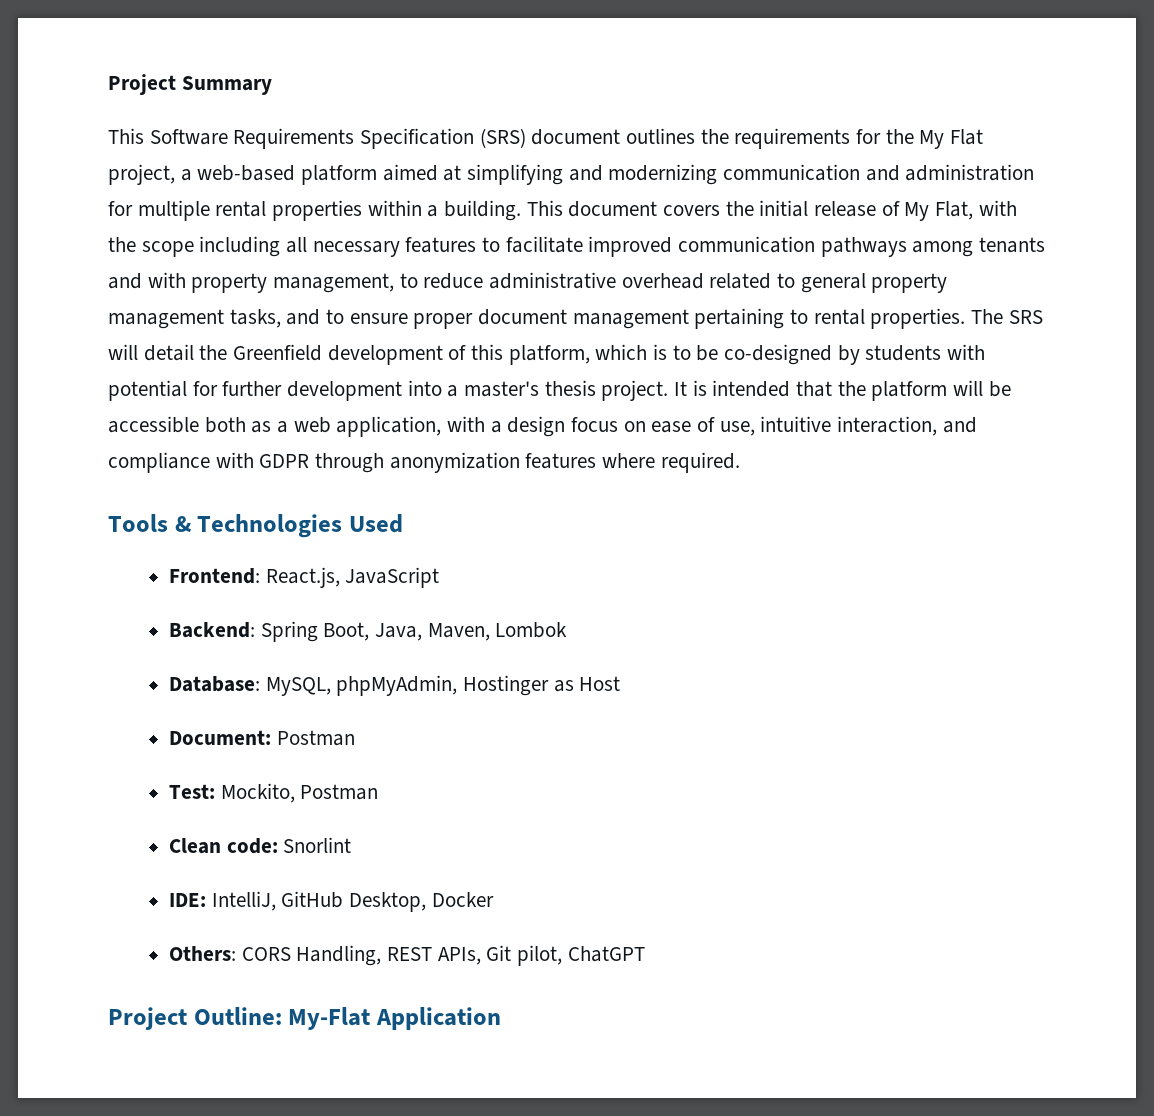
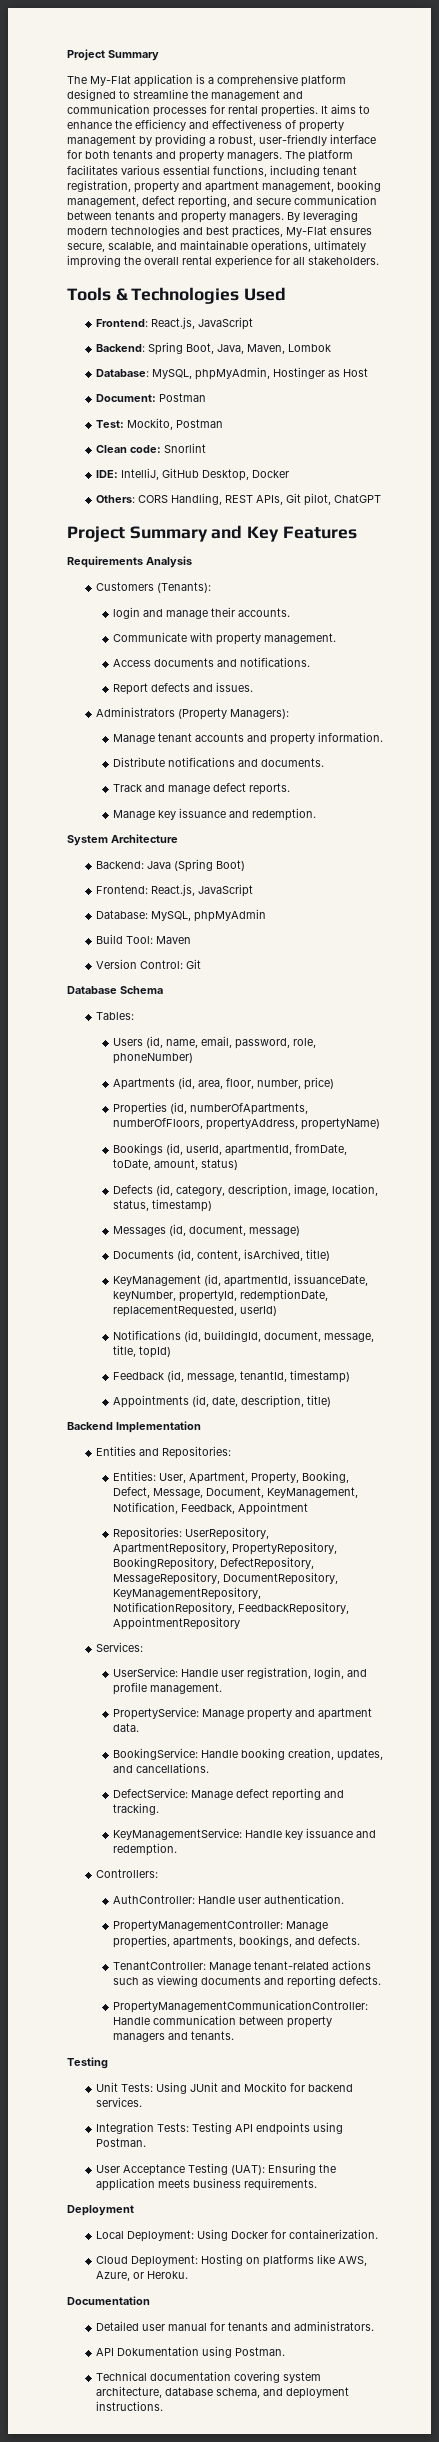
[108,128,984,149] [108,164,1035,185] [108,200,1017,221] [108,236,1046,257] [108,272,948,293] [108,308,1043,329] [108,344,986,365] [108,380,1011,401] [108,416,977,437] [108,452,740,473] This Software Requirements Specification (SRS) document outlines the requirements for the My Flat project, a web-based platform aimed at simplifying and modernizing communication and administration for multiple rental properties within a building. This document covers the initial release of My Flat, with the scope including all necessary features to facilitate improved communication pathways among tenants and with property management, to reduce administrative overhead related to general property management tasks, and to ensure proper document management pertaining to rental properties. The SRS will detail the Greenfield development of this platform, which is to be co-designed by students with potential for further development into a master's thesis project. It is intended that the platform will be accessible both as a web application, with a design focus on ease of use, intuitive interaction, and compliance with GDPR through anonymization features where required. -> [67,74,346,87] [67,89,303,101] [67,104,370,117] [67,119,344,132] [67,134,376,147] [67,150,353,162] [67,165,357,177] [67,180,381,193] [67,195,377,208] [67,210,358,223] [67,225,372,238] [67,240,366,253] [67,255,379,268] The My-Flat application is a comprehensive platform designed to streamline the management and communication processes for rental properties. It aims to enhance the efficiency and effectiveness of property management by providing a robust, user-friendly interface for both tenants and property managers. The platform facilitates various essential functions, including tenant registration, property and apartment management, booking management, defect reporting, and secure communication between tenants and property managers. By leveraging modern technologies and best practices, My-Flat ensures secure, scalable, and maintainable operations, ultimately improving the overall rental experience for all stakeholders.
[193,1007,501,1030] Outline: My-Flat Application -> [129,525,357,542] [67,556,192,568] [96,582,212,593] [112,607,290,619] [112,632,336,645] [112,657,310,667] [112,682,253,695] [96,707,290,720] [112,732,383,745] [112,757,324,767] [112,783,290,795] [112,808,316,821] [67,834,178,846] [96,859,246,872] [96,884,254,897] [96,909,267,922] [96,934,192,944] [96,959,202,969] [67,986,163,994] [96,1012,135,1020] [112,1036,316,1049] [112,1053,193,1064] [112,1077,334,1090] [112,1102,308,1115] [112,1118,380,1130] [112,1143,347,1156] [112,1159,238,1170] [112,1184,378,1197] [112,1199,212,1212] [112,1224,300,1236] [112,1249,330,1261] [112,1274,368,1287] [112,1289,328,1302] [112,1305,277,1317] [112,1330,374,1342] [112,1345,171,1358] [112,1370,350,1383] [112,1395,331,1408] [67,1421,201,1433] [96,1446,232,1459] [112,1471,349,1484] [112,1487,358,1498] [112,1502,308,1515] [112,1527,269,1540] [112,1542,337,1555] [112,1557,314,1570] [112,1572,338,1585] [112,1587,261,1600] [112,1602,349,1615] [112,1617,240,1630] [96,1642,144,1652] [112,1667,367,1679] [112,1682,222,1695] [112,1707,372,1720] [112,1723,139,1732] [112,1748,383,1761] [112,1763,209,1773] [112,1788,344,1801] [112,1803,159,1815] [112,1828,376,1840] [112,1843,177,1856] [96,1869,159,1878] [112,1894,344,1904] [112,1920,328,1932] [112,1935,360,1948] [112,1960,371,1972] [112,1975,381,1988] [112,2000,368,2013] [112,2015,332,2028] [112,2031,234,2042] [67,2057,108,2069] [96,2082,354,2094] [96,2097,143,2107] [96,2122,344,2135] [96,2138,147,2147] [96,2163,337,2176] [96,2178,318,2191] [67,2205,134,2216] [96,2229,379,2242] [96,2254,368,2267] [96,2271,189,2281] [67,2296,150,2305] [96,2321,375,2331] [96,2346,286,2358] [96,2371,322,2383] [96,2386,350,2399] [96,2401,164,2411] Summary and Key Features // Requirements Analysis // Customers (Tenants): // login and manage their accounts. // Communicate with property management. // Access documents and notifications. // Report defects and issues. // Administrators (Property Managers): // Manage tenant accounts and property information. // Distribute notifications and documents. // Track and manage defect reports. // Manage key issuance and redemption. // System Architecture // Backend: Java (Spring Boot) // Frontend: React.js, JavaScript // Database: MySQL, phpMyAdmin // Build Tool: Maven // Version Control: Git // Database Schema // Tables: // Users (id, name, email, password, role, phoneNumber) // Apartments (id, area, floor, number, price) // Properties (id, numberOfApartments, numberOfFloors, propertyAddress, propertyName) // Bookings (id, userId, apartmentId, fromDate, toDate, amount, status) // Defects (id, category, description, image, location, status, timestamp) // Messages (id, document, message) // Documents (id, content, isArchived, title) // KeyManagement (id, apartmentId, issuanceDate, keyNumber, propertyId, redemptionDate, replacementRequested, userId) // Notifications (id, buildingId, document, message, title, topId) // Feedback (id, message, tenantId, timestamp) // Appointments (id, date, description, title) // Backend Implementation // Entities and Repositories: // Entities: User, Apartment, Property, Booking, Defect, Message, Document, KeyManagement, Notification, Feedback, Appointment // Repositories: UserRepository, ApartmentRepository, PropertyRepository, BookingRepository, DefectRepository, MessageRepository, DocumentRepository, KeyManagementRepository, NotificationRepository, FeedbackRepository, AppointmentRepository // Services: // UserService: Handle user registration, login, and profile management. // PropertyService: Manage property and apartment data. // BookingService: Handle booking creation, updates, and cancellations. // DefectService: Manage defect reporting and tracking. // KeyManagementService: Handle key issuance and redemption. // Controllers: // AuthController: Handle user authentication. // PropertyManagementController: Manage properties, apartments, bookings, and defects. // TenantController: Manage tenant-related actions such as viewing documents and reporting defects. // PropertyManagementCommunicationController: Handle communication between property managers and tenants. // Testing // Unit Tests: Using JUnit and Mockito for backend services. // Integration Tests: Testing API endpoints using Postman. // User Acceptance Testing (UAT): Ensuring the application meets business requirements. // Deployment // Local Deployment: Using Docker for containerization. // Cloud Deployment: Hosting on platforms like AWS, Azure, or Heroku. // Documentation // Detailed user manual for tenants and administrators. // API Dokumentation using Postman. // Technical documentation covering system architecture, database schema, and deployment instructions.

